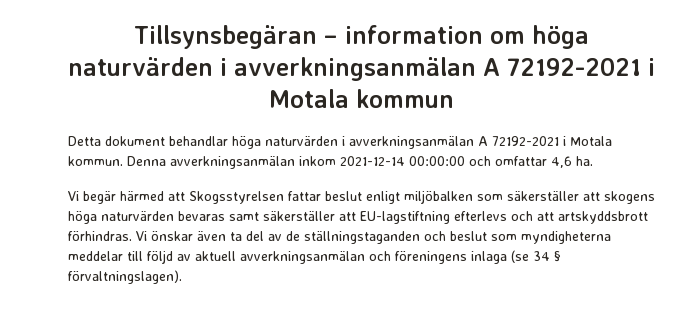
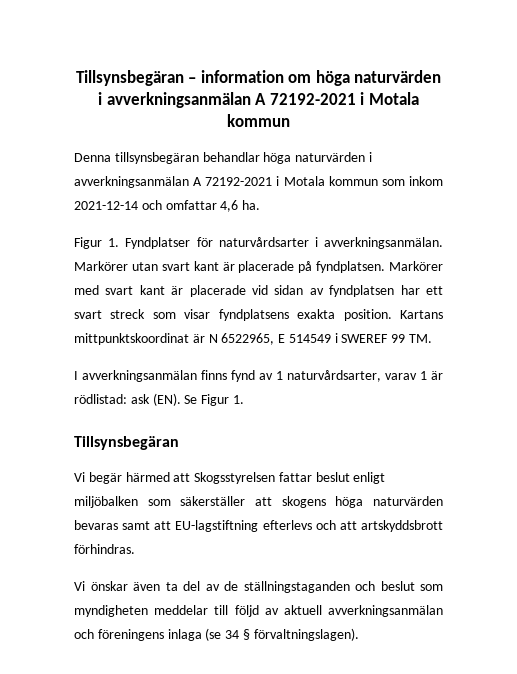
[68,136,165,146] Detta dokument -> [74,152,199,164] Denna tillsynsbegäran
[68,156,295,169] kommun. Denna avverkningsanmälan -> [328,176,405,186] kommun som
[409,156,465,166] 00:00:00 -> (138, 205) none
(593, 161) none -> [74,237,443,249] [74,261,443,273] [74,285,443,297] [74,309,443,321] [74,333,433,345] [74,370,443,382] [74,393,244,406] [74,436,179,450] // Figur 1. Fyndplatser för naturvårdsarter i avverkningsanmälan. Markörer utan svart kant är placerade på fyndplatsen. Markörer med svart kant är placerade vid sidan av fyndplatsen har ett svart streck som visar fyndplatsens exakta position. Kartans mittpunktskoordinat är N 6522965, E 514549 i SWEREF 99 TM. // I avverkningsanmälan finns fynd av 1 naturvårdsarter, varav 1 är rödlistad: ask (EN). Se Figur 1. // Tillsynsbegäran
[263,211,335,221] säkerställer -> (151, 525) none
(132, 235) none -> (135, 549) //
[521,231,611,244] myndigheterna -> [74,605,148,617] myndigheten

